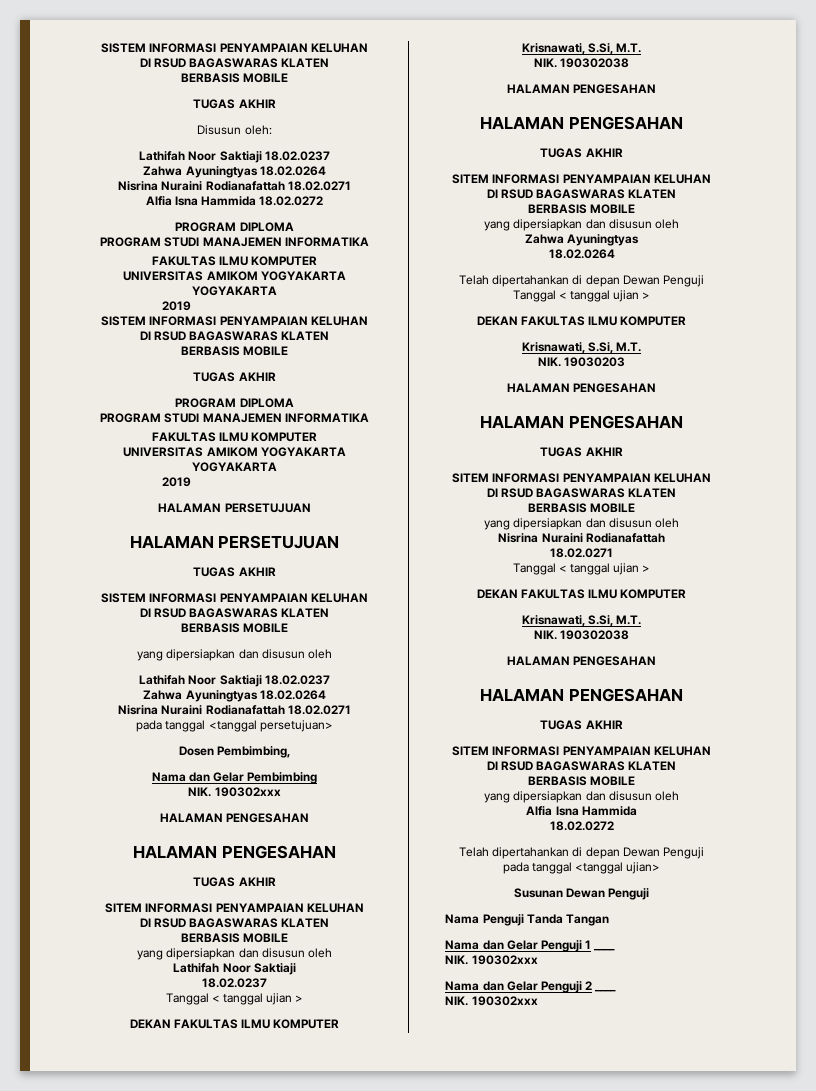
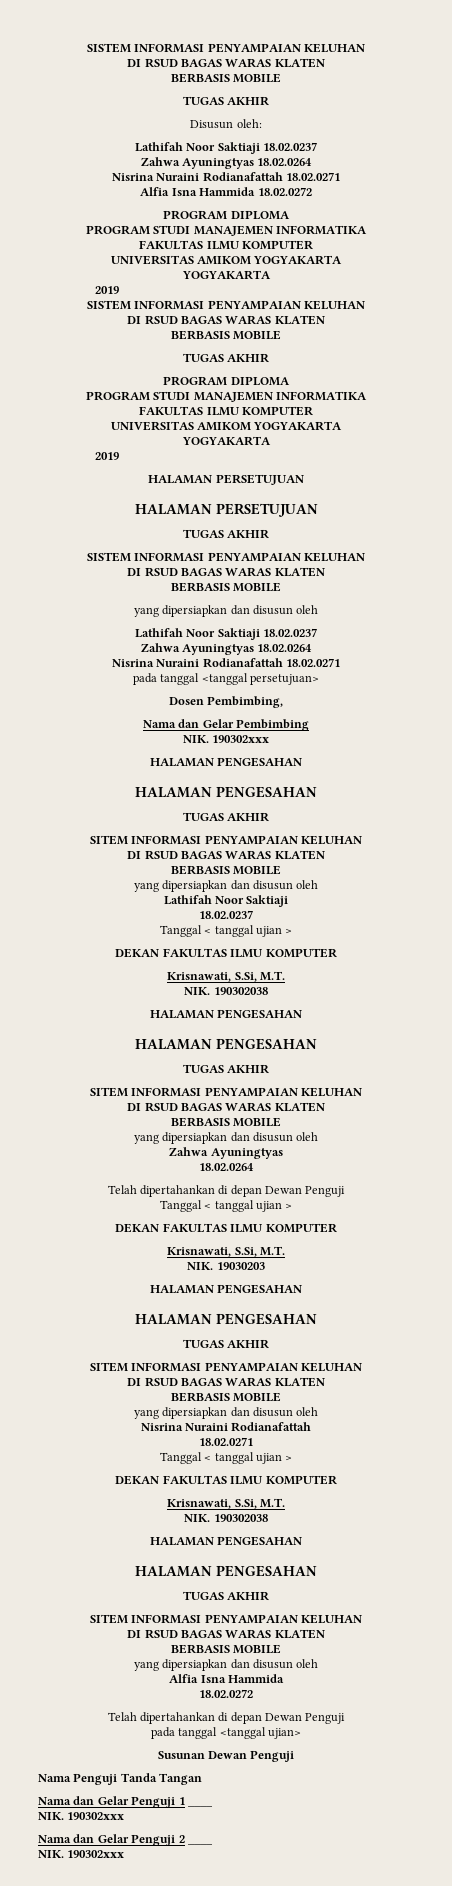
[101,43,368,53] [139,58,279,68] SISTEM INFORMASI PENYAMPAIAN KELUHAN // DI RSUD BAGASWARAS -> [86,43,366,53] [127,58,272,68] SISTEM INFORMASI PENYAMPAIAN KELUHAN // DI RSUD BAGAS WARAS
[189,331,279,341] BAGASWARAS -> [181,315,272,325] BAGAS WARAS
[189,608,279,618] BAGASWARAS -> [181,567,272,577] BAGAS WARAS
[189,918,279,928] BAGASWARAS -> [181,850,272,860] BAGAS WARAS
[536,189,626,199] BAGASWARAS -> [181,1102,272,1112] BAGAS WARAS
[536,488,626,498] BAGASWARAS -> [181,1377,272,1387] BAGAS WARAS
[536,761,626,771] BAGASWARAS -> [181,1629,272,1639] BAGAS WARAS

